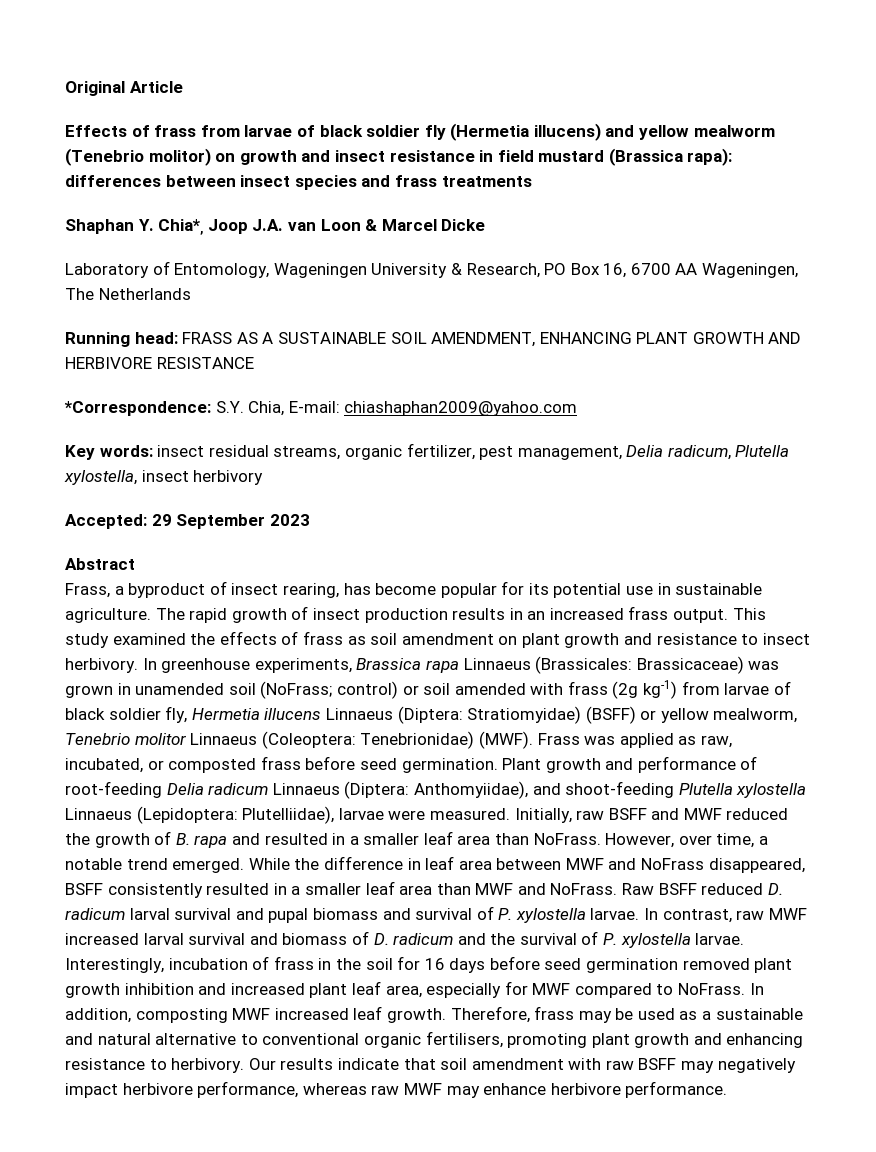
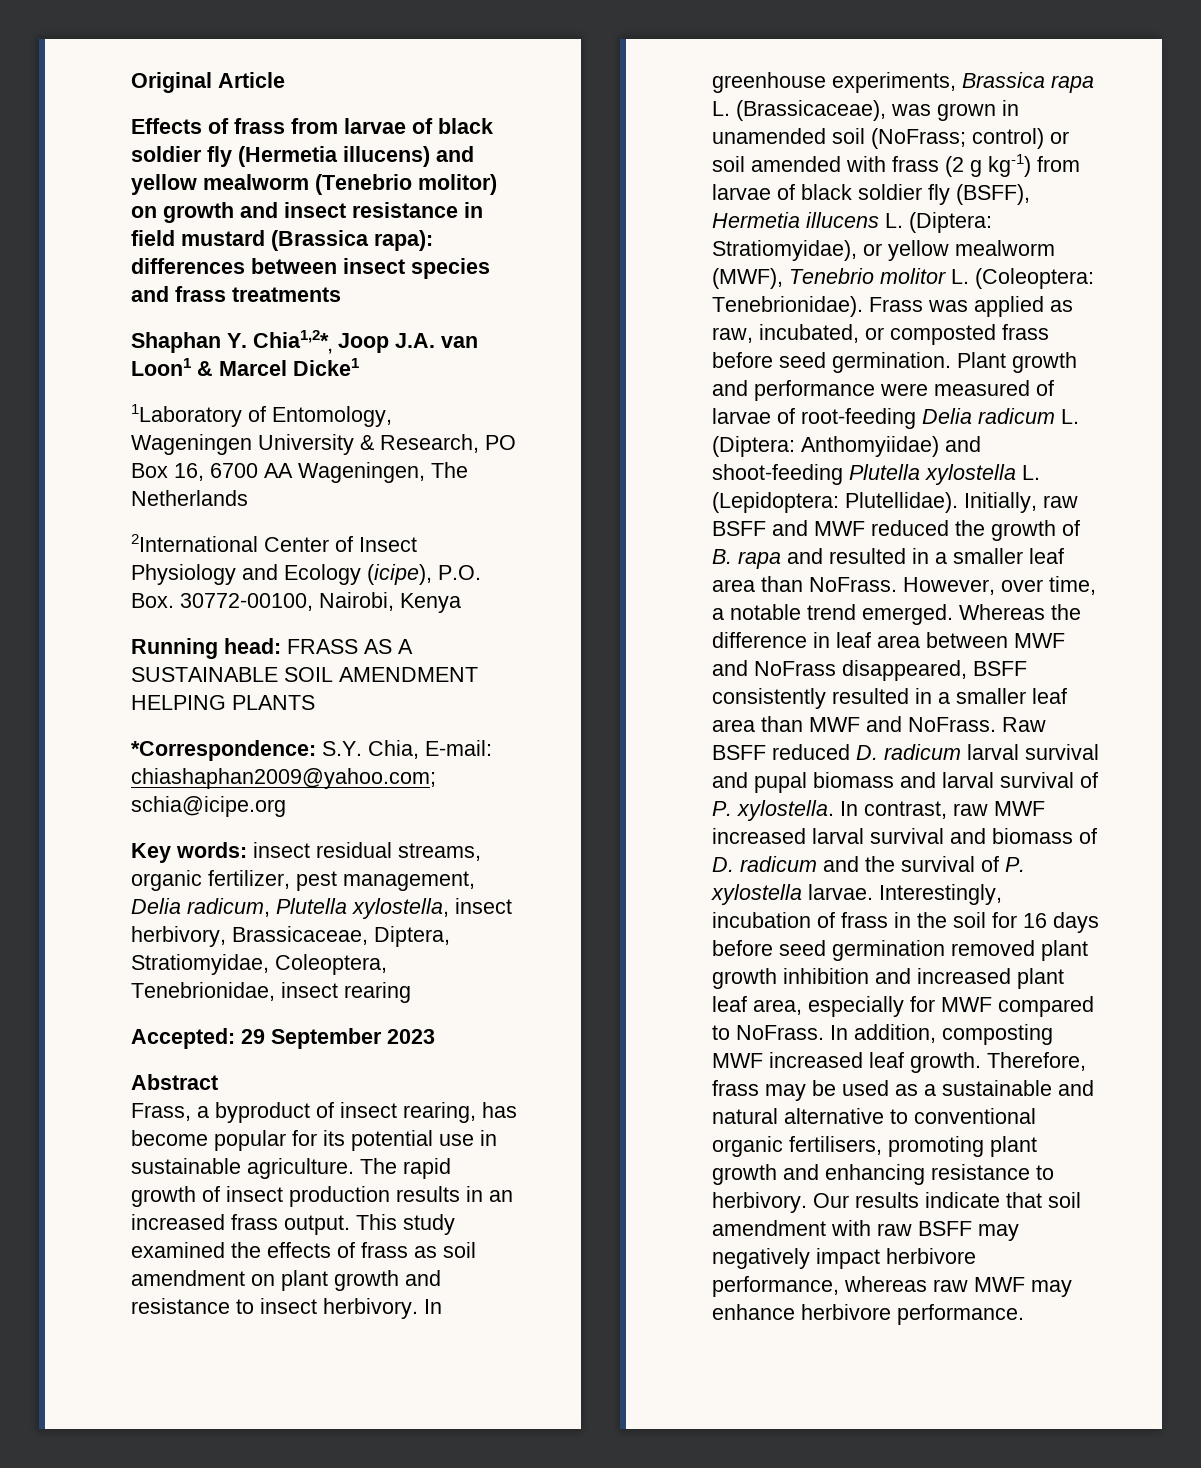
[158,219,204,235] Chia*, -> [253,330,332,354] Chia1,2*,
[320,219,361,231] Loon -> [131,358,191,376] Loon1
[441,219,486,231] [65,263,149,278] Dicke // Laboratory -> [293,358,359,376] [131,404,242,427] Dicke1 // 1Laboratory
(191, 294) none -> [131,534,417,552] [131,564,481,585] [131,592,461,613] // 2International Center of Insect Physiology and Ecology (icipe), P.O. Box. 30772-00100, Nairobi, Kenya
[431,332,802,347] [65,357,254,369] AMENDMENT, ENHANCING PLANT GROWTH AND HERBIVORE RESISTANCE -> [339,667,478,682] [131,695,315,710] AMENDMENT HELPING PLANTS
[344,401,578,416] chiashaphan2009@yahoo.com -> [131,768,436,789] [131,796,286,817] chiashaphan2009@yahoo.com; schia@icipe.org
[193,470,264,485] herbivory -> [131,926,450,947] [131,954,387,975] [131,982,411,1003] herbivory, Brassicaceae, Diptera, Stratiomyidae, Coleoptera, Tenebrionidae, insect rearing
[463,656,744,674] Linnaeus (Brassicales: Brassicaceae) -> [712,100,886,121] L. (Brassicaceae),
[612,681,639,699] (2g -> [945,156,982,177] (2 g
[165,706,798,724] [65,731,533,749] fly, Hermetia illucens Linnaeus (Diptera: Stratiomyidae) (BSFF) or yellow mealworm, Tenebrio molitor Linnaeus (Coleoptera: Tenebrionidae) (MWF). -> [928,184,1030,205] [712,212,992,233] [712,240,1055,261] [712,268,1094,289] [712,296,863,317] fly (BSFF), Hermetia illucens L. (Diptera: Stratiomyidae), or yellow mealworm (MWF), Tenebrio molitor L. (Coleoptera: Tenebrionidae).
(736, 764) none -> [880,380,1054,396] [712,408,771,424] were measured of larvae
[272,781,528,799] Linnaeus (Diptera: Anthomyiidae), -> [1061,409,1079,424] [712,436,939,457] L. (Diptera: Anthomyiidae)
[65,806,510,824] Linnaeus (Lepidoptera: Plutelliidae), larvae were measured. -> [1022,465,1040,480] [712,492,958,513] L. (Lepidoptera: Plutellidae).
[248,858,290,870] While -> [959,604,1045,620] Whereas
[415,906,640,923] survival of P. xylostella larvae. -> [942,772,1098,788] [712,800,834,821] larval survival of P. xylostella.

